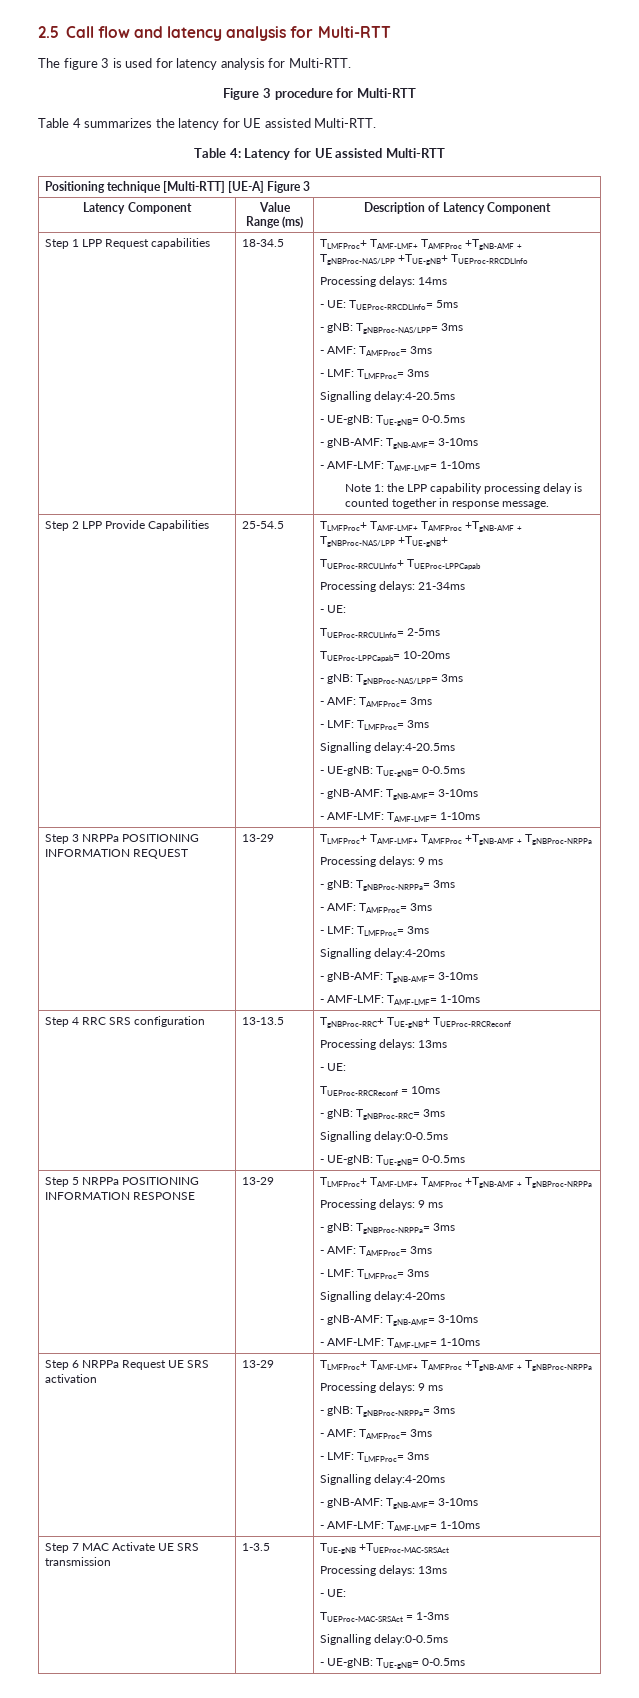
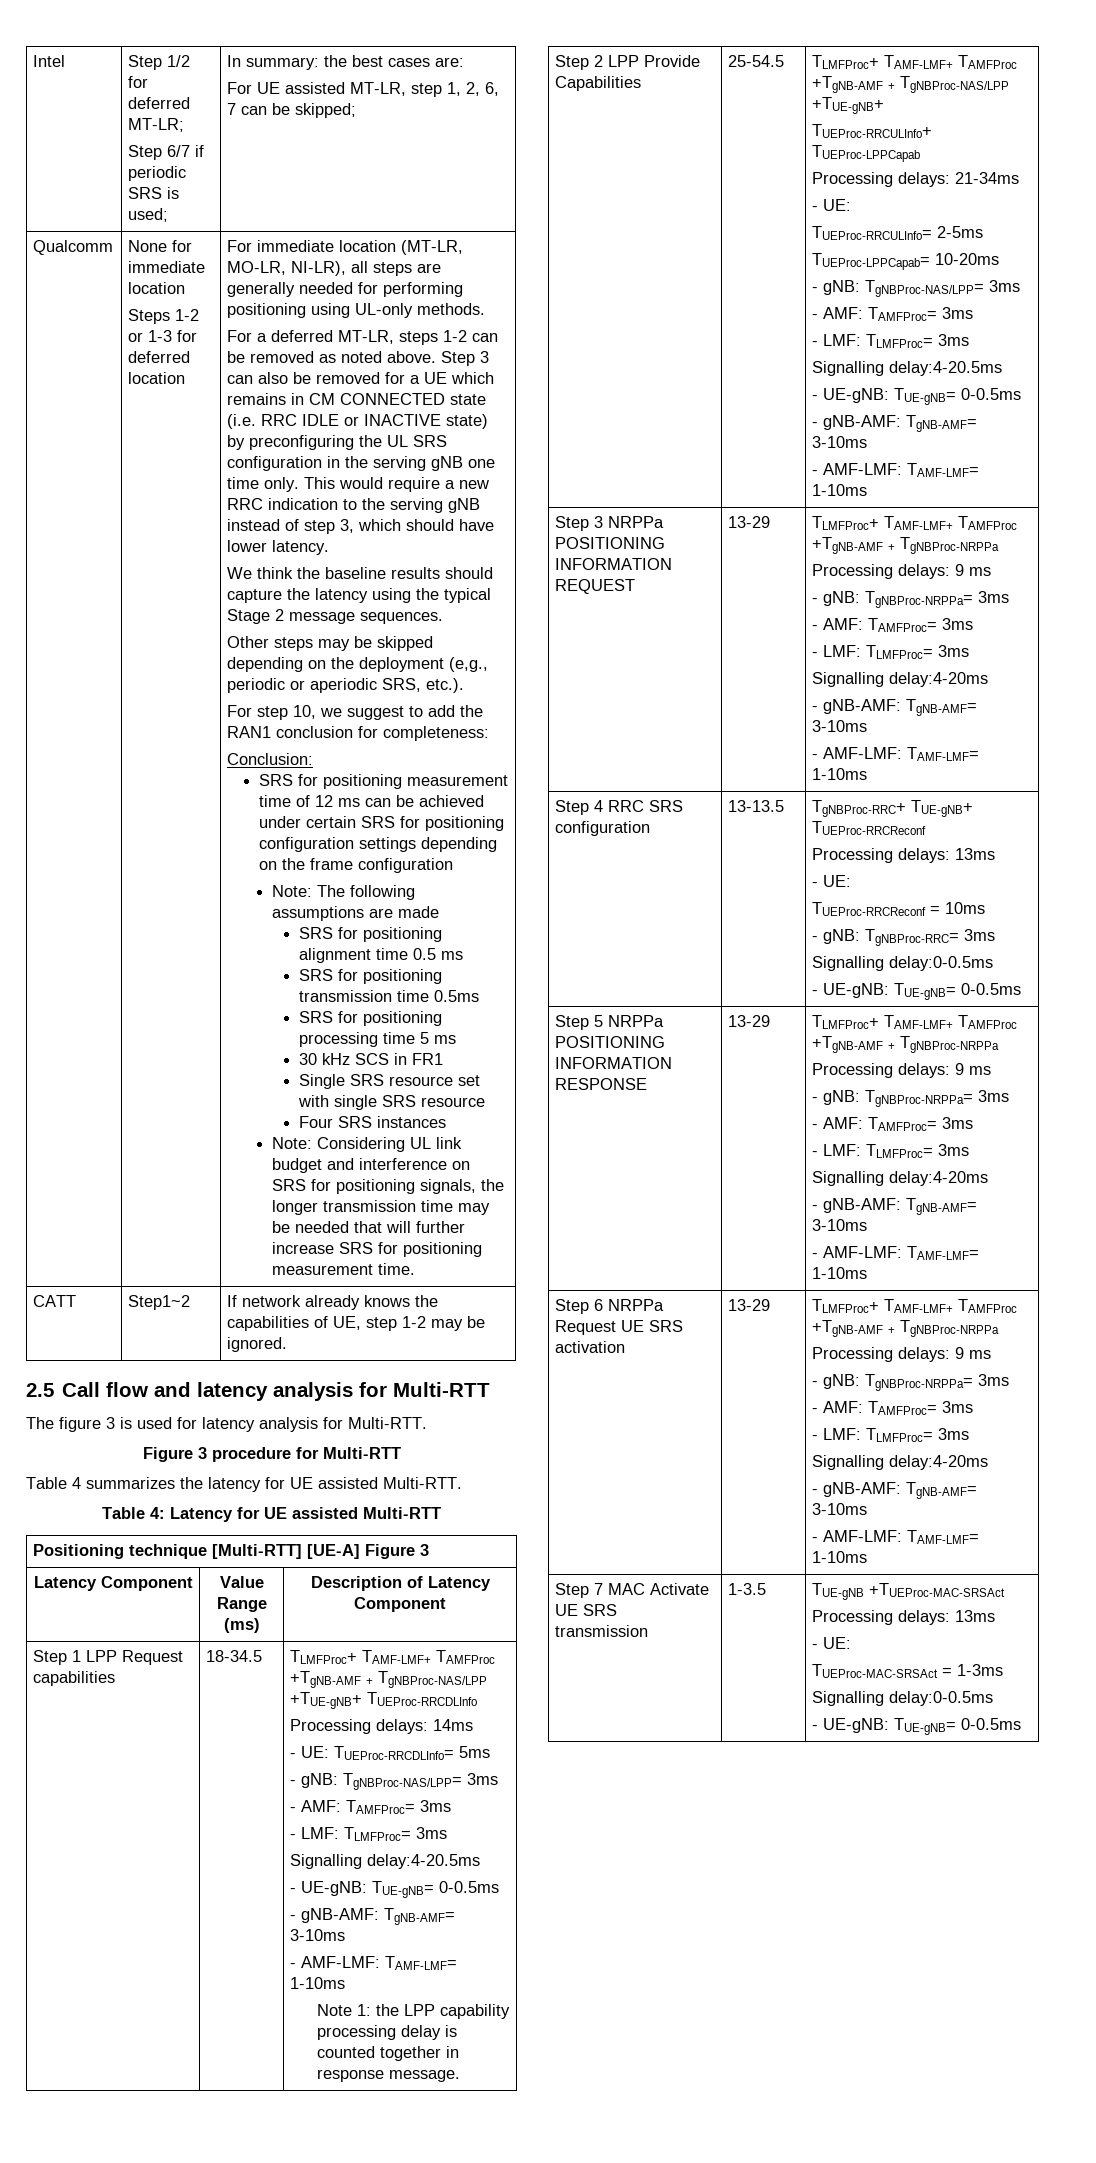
(38, 32) none -> [33,55,66,67] [128,55,191,70] [128,76,149,88] [128,97,191,109] [128,118,185,132] [128,145,205,160] [128,166,187,181] [128,187,180,199] [128,208,169,222] [227,55,465,70] [227,82,500,97] [227,103,357,118] [33,240,114,255] [128,240,193,252] [128,261,206,273] [128,282,186,294] [128,309,200,324] [128,330,198,342] [128,351,191,363] [128,372,186,384] [227,240,464,255] [227,261,442,276] [227,282,464,297] [227,303,486,318] [227,330,499,345] [227,351,490,366] [227,372,495,384] [227,393,487,405] [227,414,489,429] [227,435,448,450] [227,456,496,471] [227,477,490,492] [227,498,481,513] [227,519,495,534] [227,540,330,555] [227,567,494,579] [227,588,492,603] [227,609,444,624] [227,636,434,651] [227,657,489,672] [227,678,465,693] [227,705,484,720] [227,726,490,741] [227,753,314,765] [258,774,508,789] [258,795,484,807] [258,816,504,831] [258,837,497,852] [258,858,453,873] [272,885,416,900] [272,906,440,921] [299,927,443,942] [299,948,464,963] [299,969,443,984] [299,990,480,1002] [299,1011,443,1026] [299,1032,457,1047] [299,1053,444,1065] [299,1074,481,1089] [298,1095,486,1110] [299,1116,447,1128] [272,1137,463,1152] [272,1158,471,1173] [272,1179,505,1194] [272,1200,491,1215] [272,1221,466,1233] [272,1242,483,1257] [272,1263,416,1275] [33,1295,77,1307] [128,1295,191,1310] [227,1295,439,1310] [227,1316,486,1331] [227,1337,288,1352] Intel | Step 1/2 for deferred MT-LR; // Step 6/7 if periodic SRS is used; | In summary: the best cases are: // For UE assisted MT-LR, step 1, 2, 6, 7 can be skipped; // Qualcomm | None for immediate location // Steps 1-2 or 1-3 for deferred location | For immediate location (MT-LR, MO-LR, NI-LR), all steps are generally needed for performing positioning using UL-only methods. // For a deferred MT-LR, steps 1-2 can be removed as noted above. Step 3 can also be removed for a UE which remains in CM CONNECTED state (i.e. RRC IDLE or INACTIVE state) by preconfiguring the UL SRS configuration in the serving gNB one time only. This would require a new RRC indication to the serving gNB instead of step 3, which should have lower latency. // We think the baseline results should capture the latency using the typical Stage 2 message sequences. // Other steps may be skipped depending on the deployment (e,g., periodic or aperiodic SRS, etc.). // For step 10, we suggest to add the RAN1 conclusion for completeness: // Conclusion: // SRS for positioning measurement time of 12 ms can be achieved under certain SRS for positioning configuration settings depending on the frame configuration // Note: The following assumptions are made // SRS for positioning alignment time 0.5 ms // SRS for positioning transmission time 0.5ms // SRS for positioning processing time 5 ms // 30 kHz SCS in FR1 // Single SRS resource set with single SRS resource // Four SRS instances // Note: Considering UL link budget and interference on SRS for positioning signals, the longer transmission time may be needed that will further increase SRS for positioning measurement time. // CATT | Step1~2 | If network already knows the capabilities of UE, step 1-2 may be ignored. //

